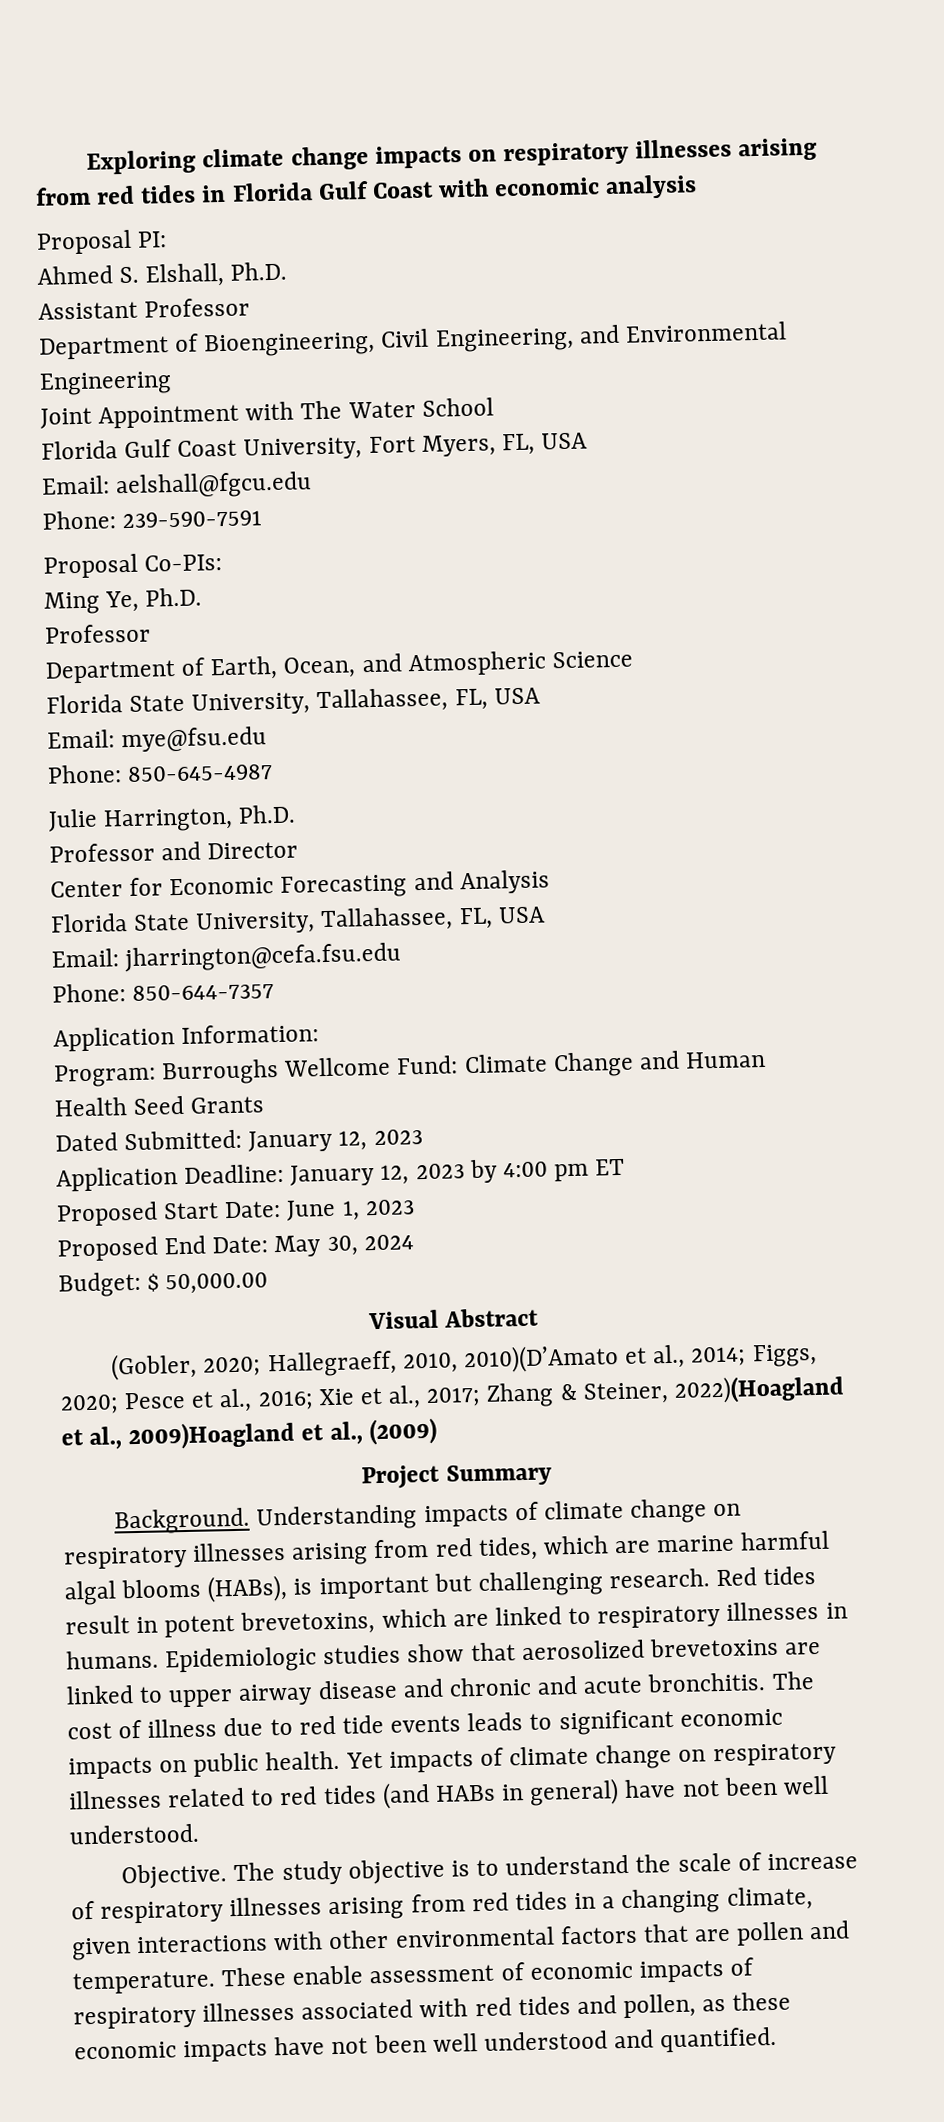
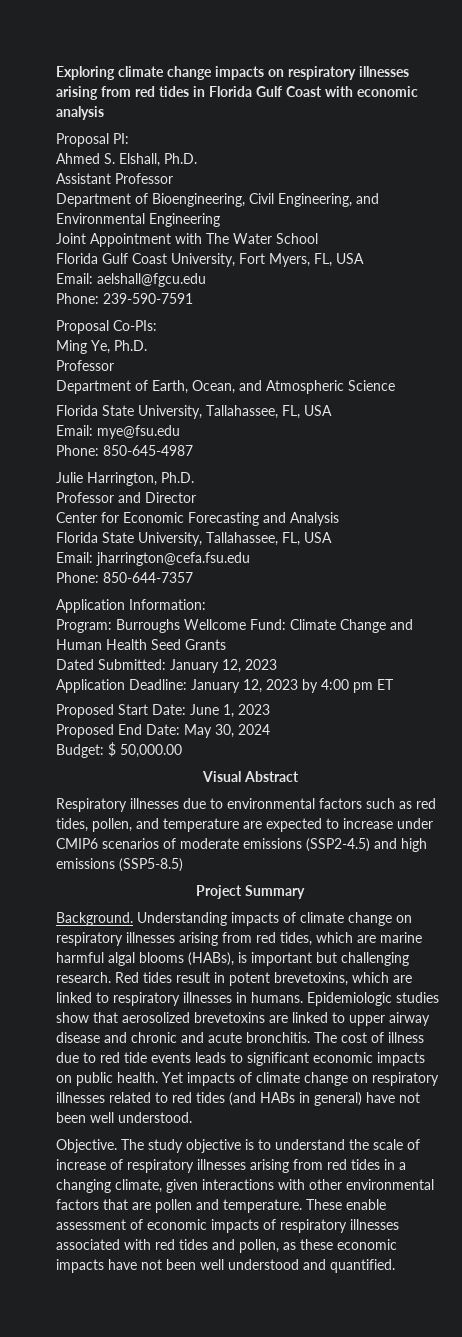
[110,1343,817,1381] [60,1374,845,1415] [61,1417,437,1451] (Gobler, 2020; Hallegraeff, 2010, 2010)(D’Amato et al., 2014; Figgs, 2020; Pesce et al., 2016; Xie et al., 2017; Zhang & Steiner, 2022)(Hoagland et al., 2009)Hoagland et al., (2009) -> [56,798,436,812] [56,818,433,832] [56,838,427,852] [56,858,183,872] Respiratory illnesses due to environmental factors such as red tides, pollen, and temperature are expected to increase under CMIP6 scenarios of moderate emissions (SSP2-4.5) and high emissions (SSP5-8.5)

